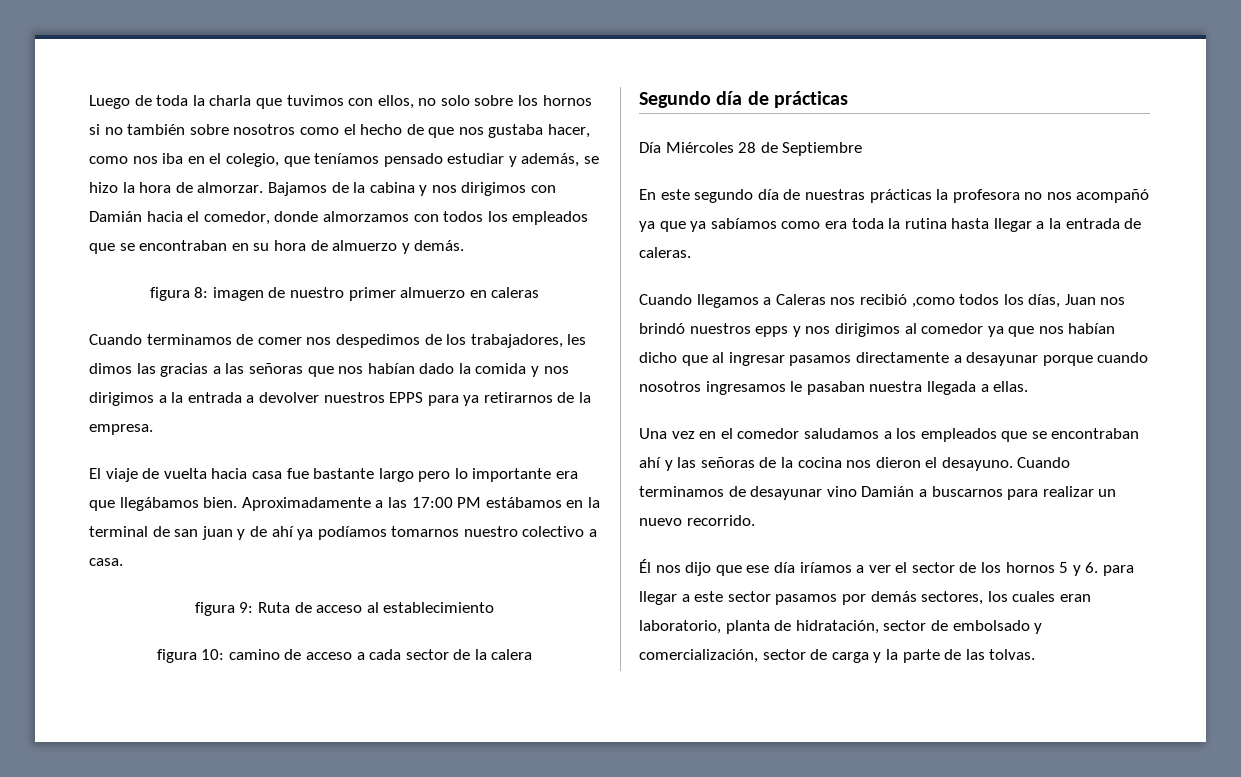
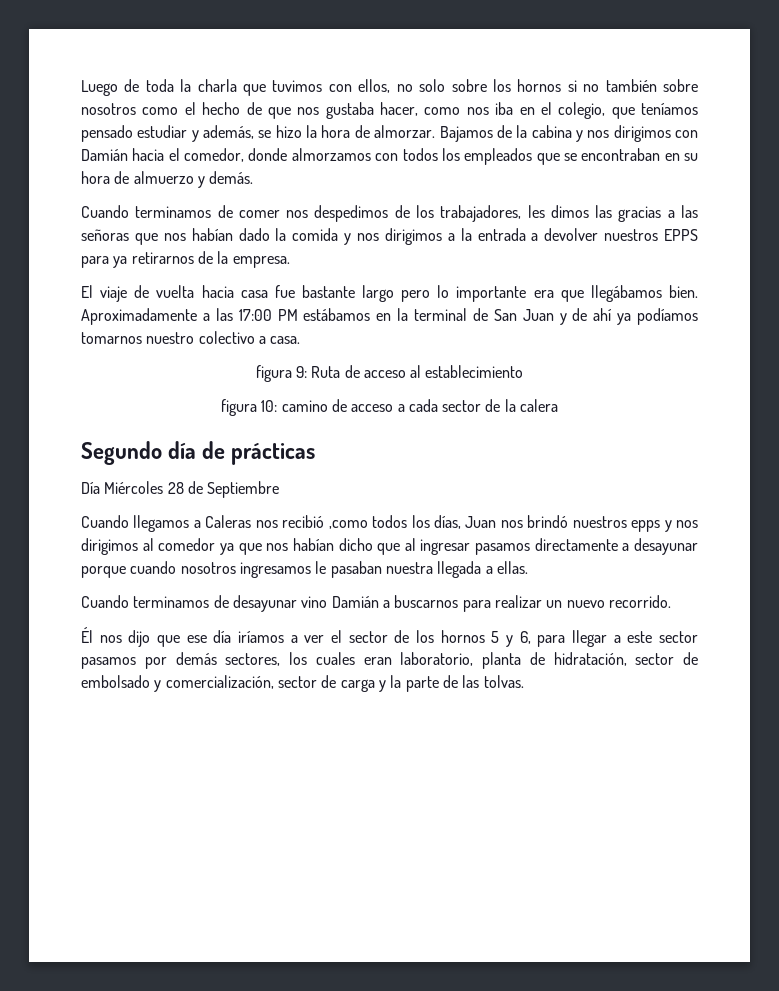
[149,287,540,301] // figura 8: imagen de nuestro primer almuerzo en caleras -> (254, 177) none
[174,526,233,540] san juan -> [493,309,554,321] San Juan
[639,189,1150,203] [639,218,1142,232] [639,247,691,258] // En este segundo día de nuestras prácticas la profesora no nos acompañó ya que ya sabíamos como era toda la rutina hasta llegar a la entrada de caleras. -> (280, 489) none
[639,428,1140,442] [639,457,1013,471] Una vez en el comedor saludamos a los empleados que se encontraban ahí y las señoras de la cocina nos dieron el desayuno. -> (528, 567) none
[1085,562,1099,573] 6. -> [519,631,531,644] 6,

